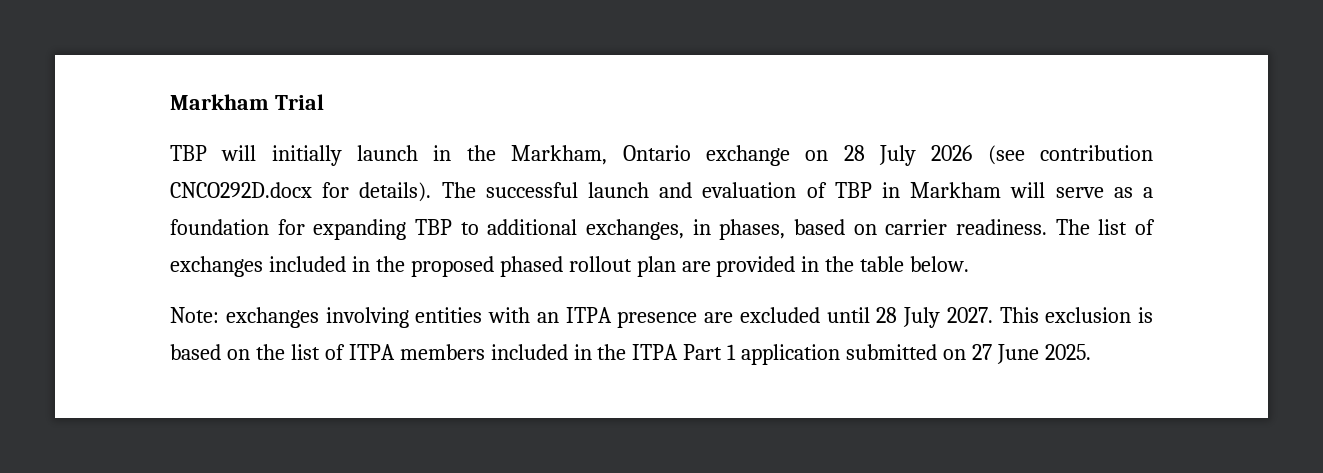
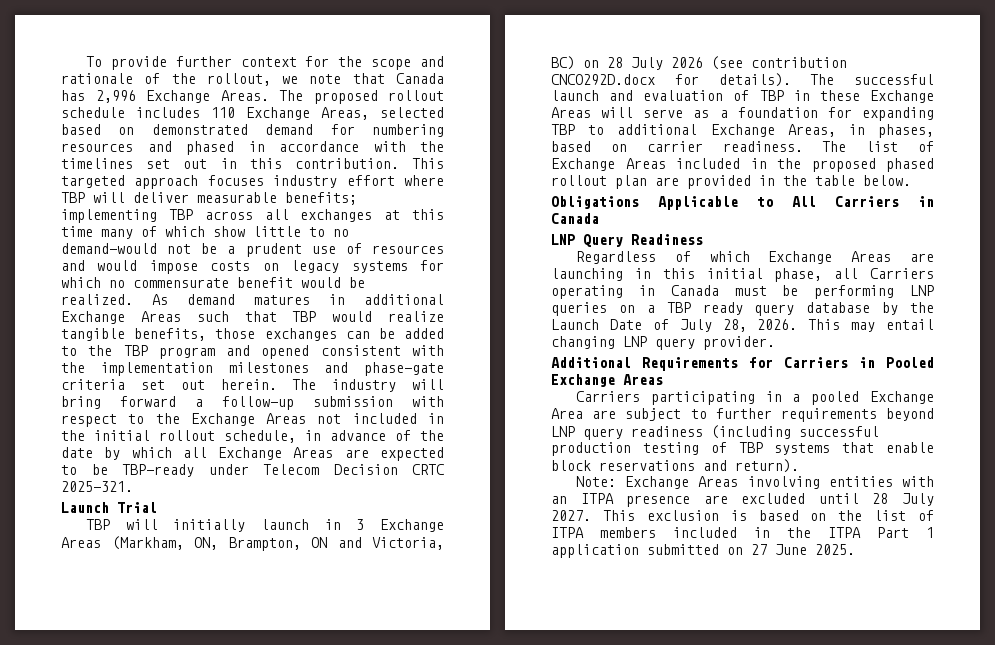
[170,94,269,110] Markham -> [85,56,444,70] [61,73,444,86] [61,90,444,104] [61,107,444,120] [61,124,444,137] [61,141,444,155] [61,158,444,169] [61,175,444,189] [61,192,357,205] [61,209,444,223] [61,226,349,239] [61,243,444,257] [61,260,444,274] [61,277,365,288] [61,294,444,305] [61,311,444,324] [61,328,445,341] [61,345,444,359] [61,362,444,376] [61,379,444,392] [61,396,444,410] [61,413,444,427] [61,430,444,443] [61,447,444,461] [61,464,444,477] [61,481,133,492] [61,502,109,513] To provide further context for the scope and rationale of the rollout, we note that Canada has 2,996 Exchange Areas. The proposed rollout schedule includes 110 Exchange Areas, selected based on demonstrated demand for numbering resources and phased in accordance with the timelines set out in this contribution. This targeted approach focuses industry effort where TBP will deliver measurable benefits; implementing TBP across all exchanges at this time many of which show little to no demand-would not be a prudent use of resources and would impose costs on legacy systems for which no commensurate benefit would be realized. As demand matures in additional Exchange Areas such that TBP would realize tangible benefits, those exchanges can be added to the TBP program and opened consistent with the implementation milestones and phase-gate criteria set out herein. The industry will bring forward a follow-up submission with respect to the Exchange Areas not included in the initial rollout schedule, in advance of the date by which all Exchange Areas are expected to be TBP-ready under Telecom Decision CRTC 2025-321. // Launch
[466,145,790,166] the Markham, Ontario exchange -> [356,519,444,532] [61,536,444,551] [551,56,575,70] 3 Exchange Areas (Markham, ON, Brampton, ON and Victoria, BC)
[910,182,1002,198] Markham -> [819,90,934,103] [551,107,591,118] these Exchange Areas
[586,219,684,240] exchanges, -> [710,124,836,137] Exchange Areas,
[170,256,263,277] exchanges -> [551,158,666,171] Exchange Areas
(970, 264) none -> [551,196,934,210] [551,213,599,224] [551,234,703,247] [575,251,934,264] [551,268,934,282] [551,285,934,299] [551,302,934,316] [551,319,934,332] [551,336,775,350] [551,357,934,371] [551,374,663,387] [575,391,934,405] [551,408,934,422] [551,425,879,440] [551,442,934,456] [551,459,799,473] // Obligations Applicable to All Carriers in Canada // LNP Query Readiness // Regardless of which Exchange Areas are launching in this initial phase, all Carriers operating in Canada must be performing LNP queries on a TBP ready query database by the Launch Date of July 28, 2026. This may entail changing LNP query provider. // Additional Requirements for Carriers in Pooled Exchange Areas // Carriers participating in a pooled Exchange Area are subject to further requirements beyond LNP query readiness (including successful production testing of TBP systems that enable block reservations and return).
[225,307,319,328] exchanges -> [625,476,739,489] Exchange Areas

